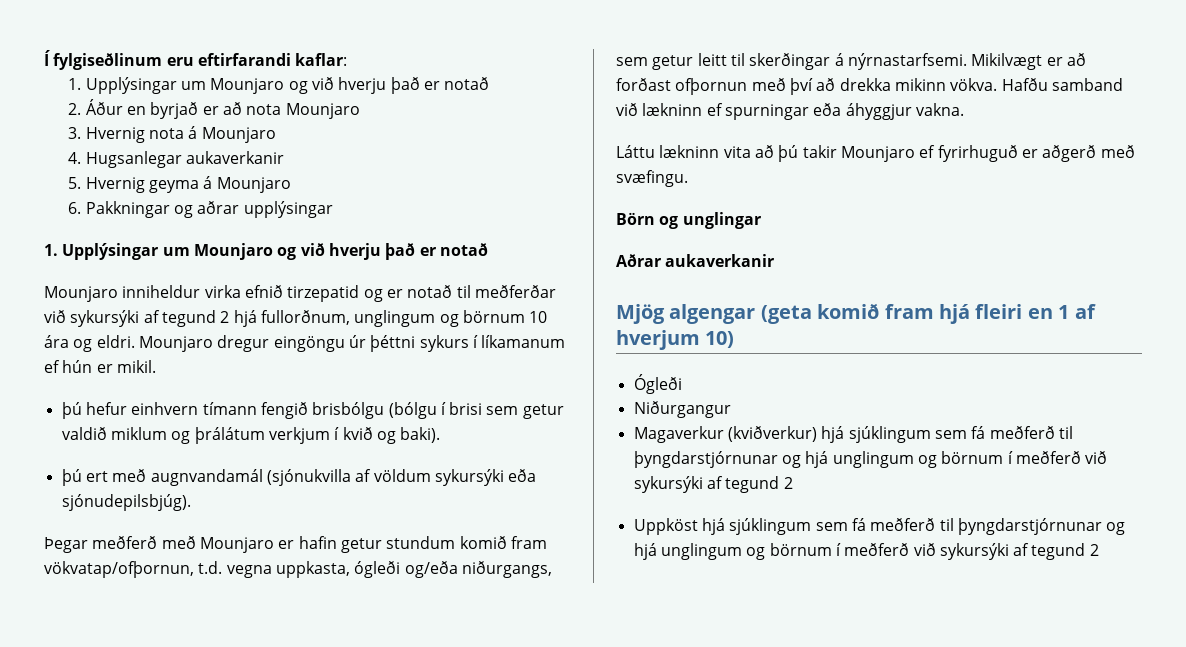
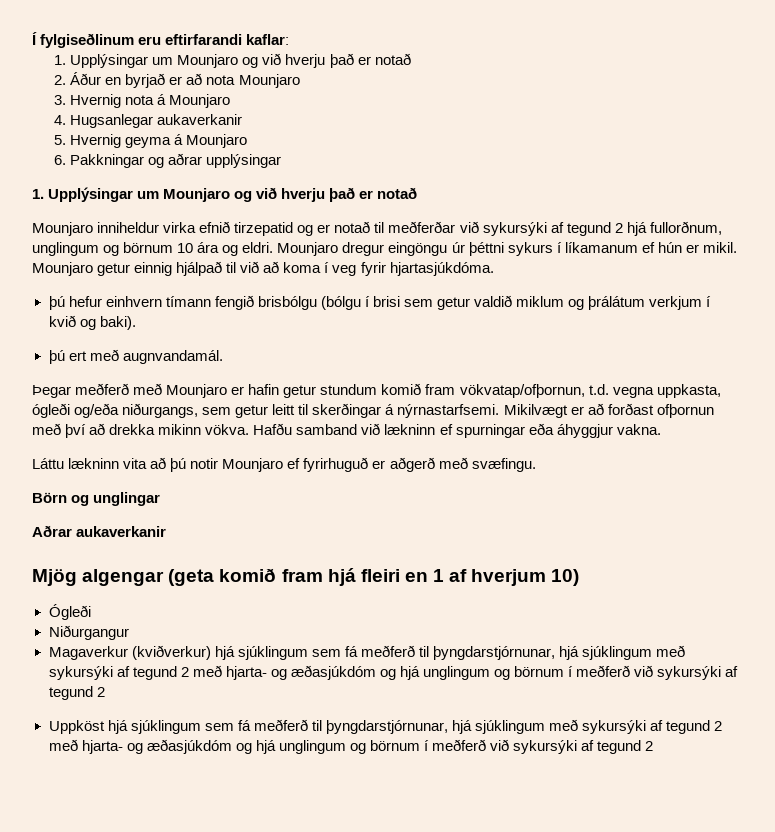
(156, 366) none -> [32,261,494,276] Mounjaro getur einnig hjálpað til við að koma í veg fyrir hjartasjúkdóma.
[150,469,537,486] [61,494,191,511] augnvandamál (sjónukvilla af völdum sykursýki eða sjónudepilsbjúg). -> [122,350,223,364] augnvandamál.
[802,145,837,158] takir -> [190,458,219,469] notir
[633,451,778,468] þyngdarstjórnunar -> [432,645,686,660] [48,665,376,680] þyngdarstjórnunar, hjá sjúklingum með sykursýki af tegund 2 með hjarta- og æðasjúkdóm
[957,518,1102,535] þyngdarstjórnunar -> [325,719,723,734] [48,739,232,754] þyngdarstjórnunar, hjá sjúklingum með sykursýki af tegund 2 með hjarta- og æðasjúkdóm

